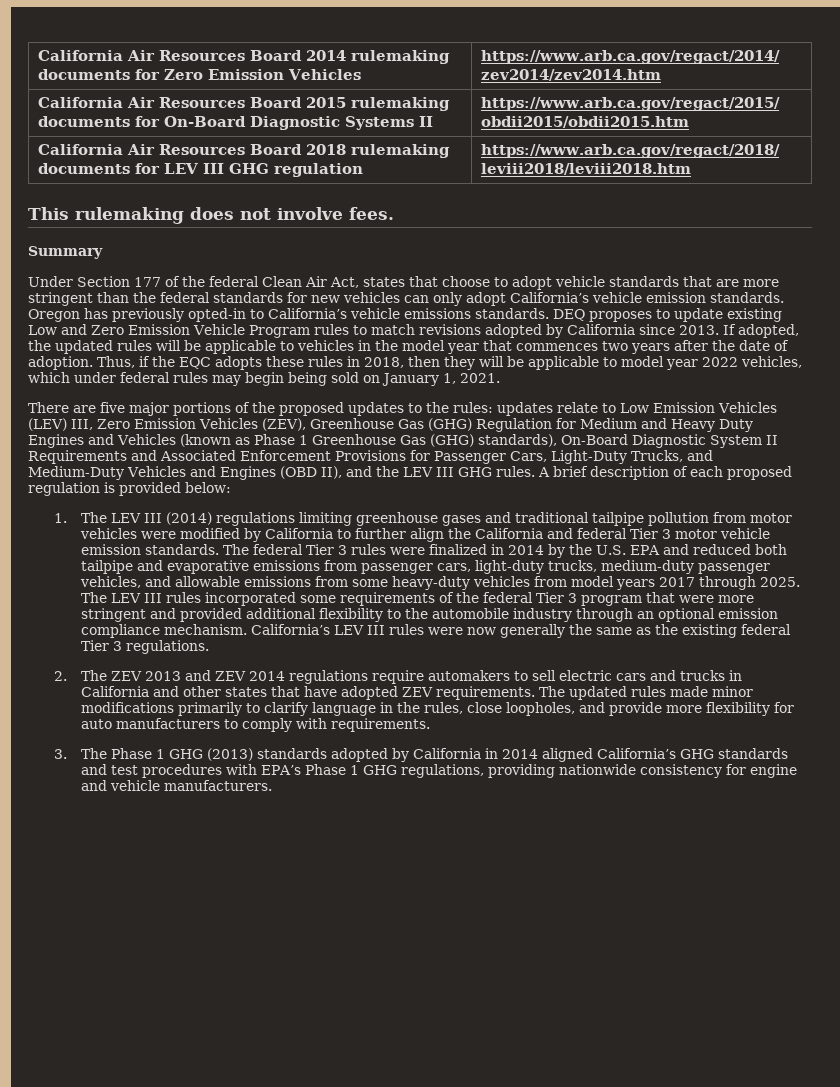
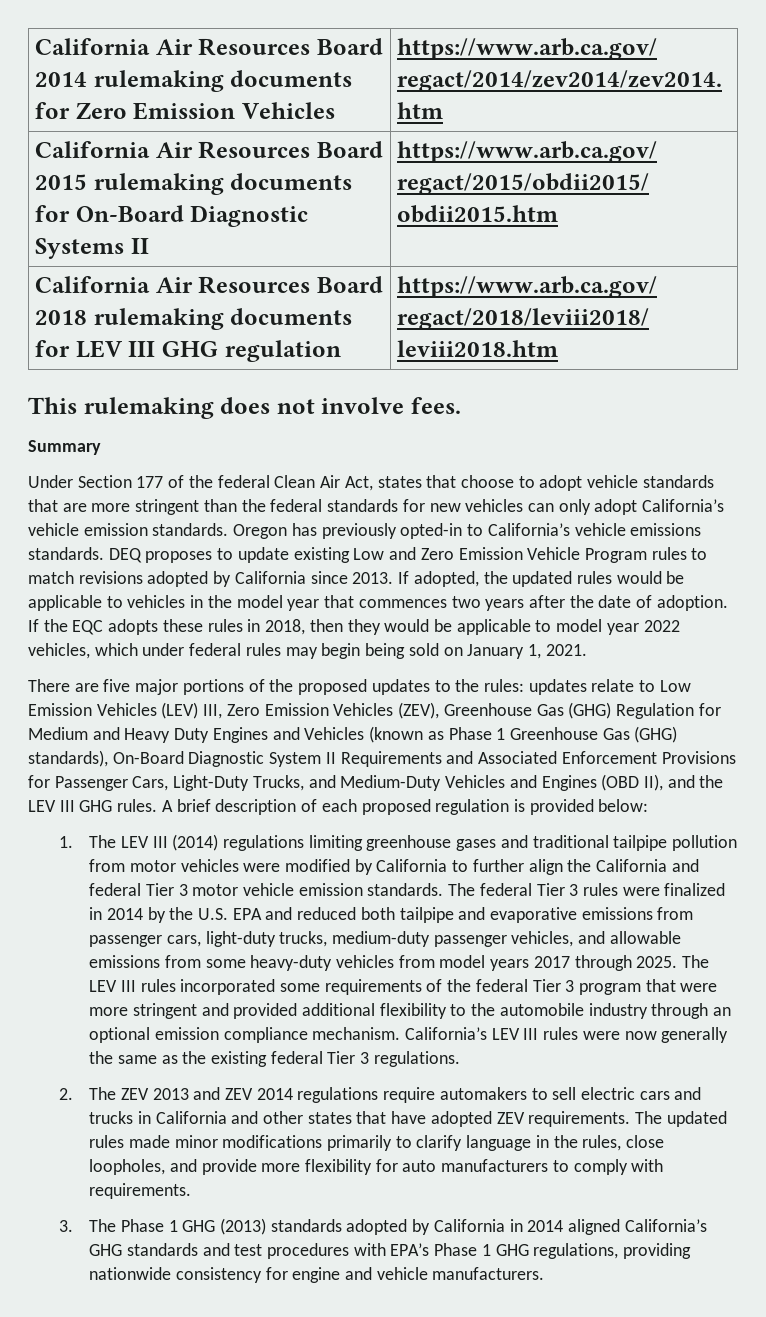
[156,340,181,351] will -> [616,571,662,584] would
[97,356,150,368] Thus, if -> [28,619,39,632] If
[479,356,504,367] will -> [384,619,430,632] would

